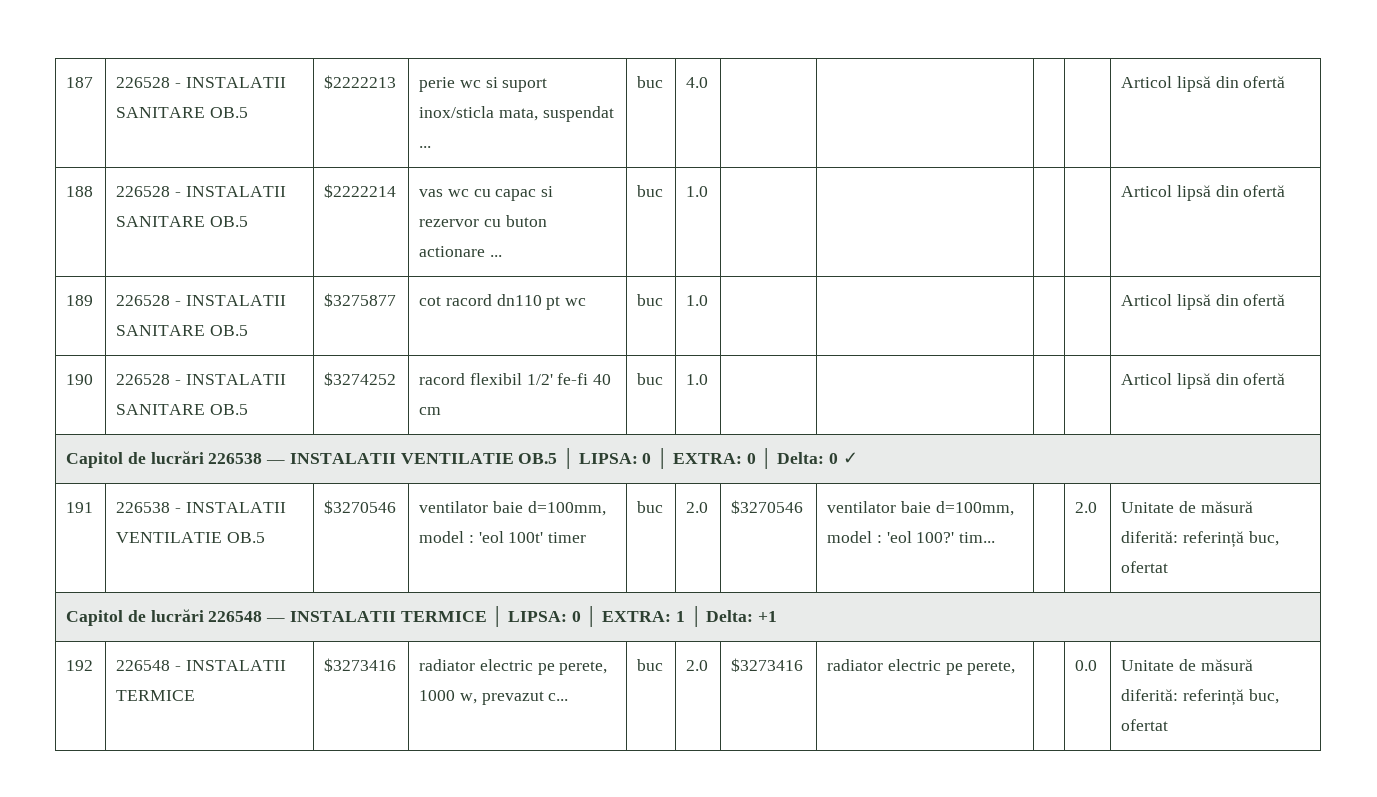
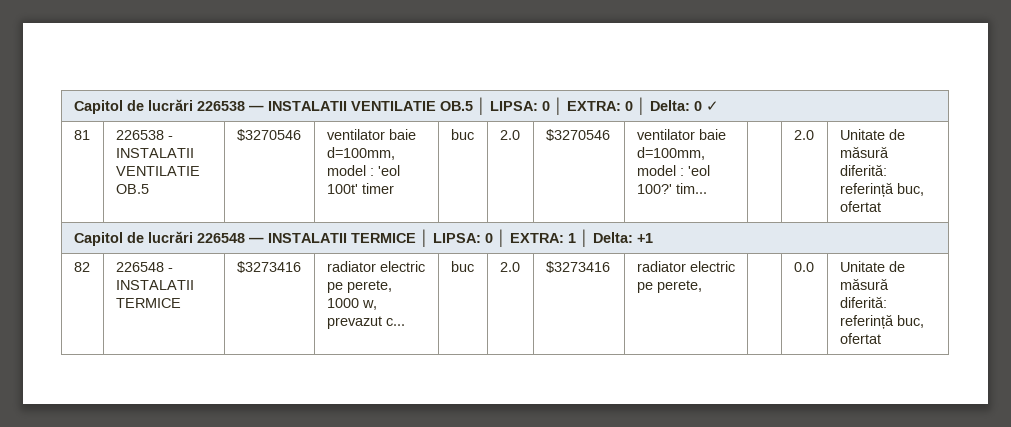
[66,77,94,88] [116,77,286,88] [116,107,248,118] [324,75,397,89] [419,77,548,92] [419,106,614,122] [419,146,432,148] [637,76,664,88] [686,77,709,88] [1121,76,1286,92] [66,186,94,197] [116,186,286,197] [116,216,248,227] [324,184,397,198] [419,186,554,201] [419,215,547,227] [419,246,502,257] [637,185,664,197] [686,186,709,197] [1121,185,1286,201] [66,295,94,306] [116,295,286,306] [116,325,248,336] [324,293,397,307] [419,294,587,310] [637,294,664,306] [686,295,709,306] [1121,294,1286,310] [66,374,94,385] [116,374,286,385] [116,404,248,415] [324,372,397,386] [419,373,612,385] [419,407,442,415] [637,373,664,385] [686,374,709,385] [1121,373,1286,389] 187 | 226528 - INSTALATII SANITARE OB.5 | $2222213 | perie wc si suport inox/sticla mata, suspendat ... | buc | 4.0 | | | | | Articol lipsă din ofertă // 188 | 226528 - INSTALATII SANITARE OB.5 | $2222214 | vas wc cu capac si rezervor cu buton actionare ... | buc | 1.0 | | | | | Articol lipsă din ofertă // 189 | 226528 - INSTALATII SANITARE OB.5 | $3275877 | cot racord dn110 pt wc | buc | 1.0 | | | | | Articol lipsă din ofertă // 190 | 226528 - INSTALATII SANITARE OB.5 | $3274252 | racord flexibil 1/2' fe-fi 40 cm | buc | 1.0 | | | | | Articol lipsă din ofertă // -> (73, 107) none
[66,502,94,513] 191 -> [73,130,90,140] 81
[66,660,94,671] 192 -> [73,262,90,272] 82

